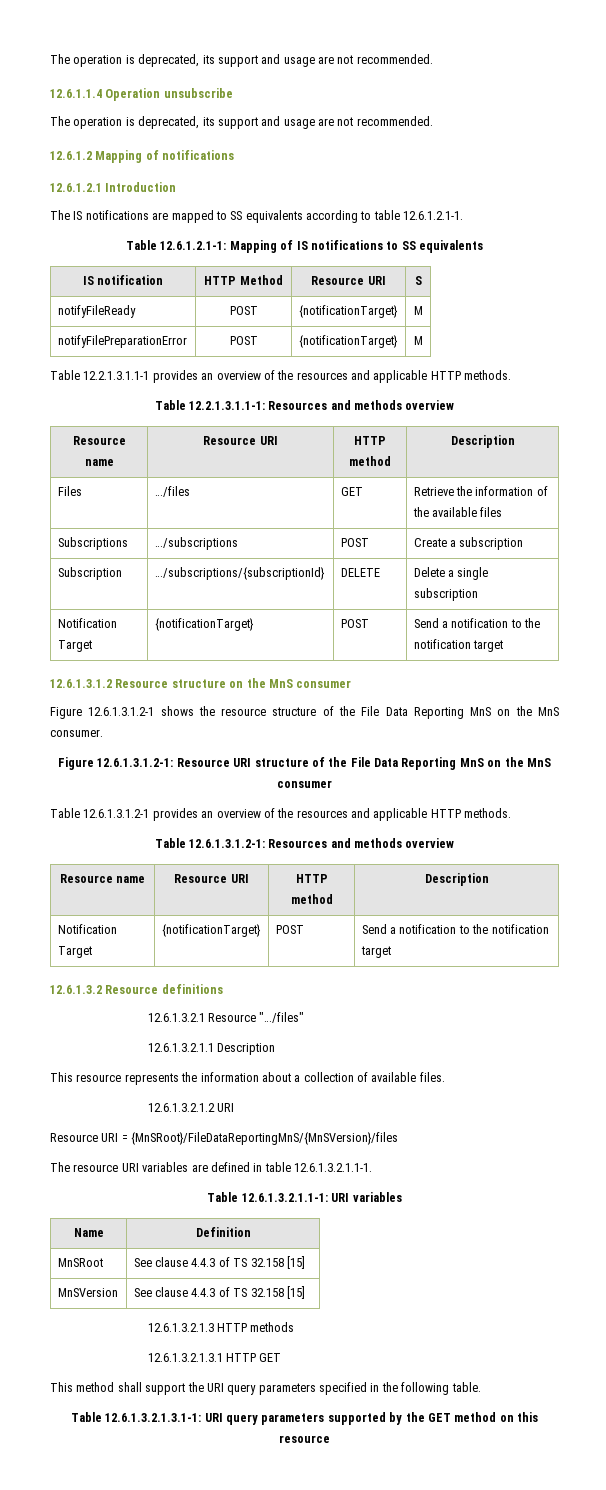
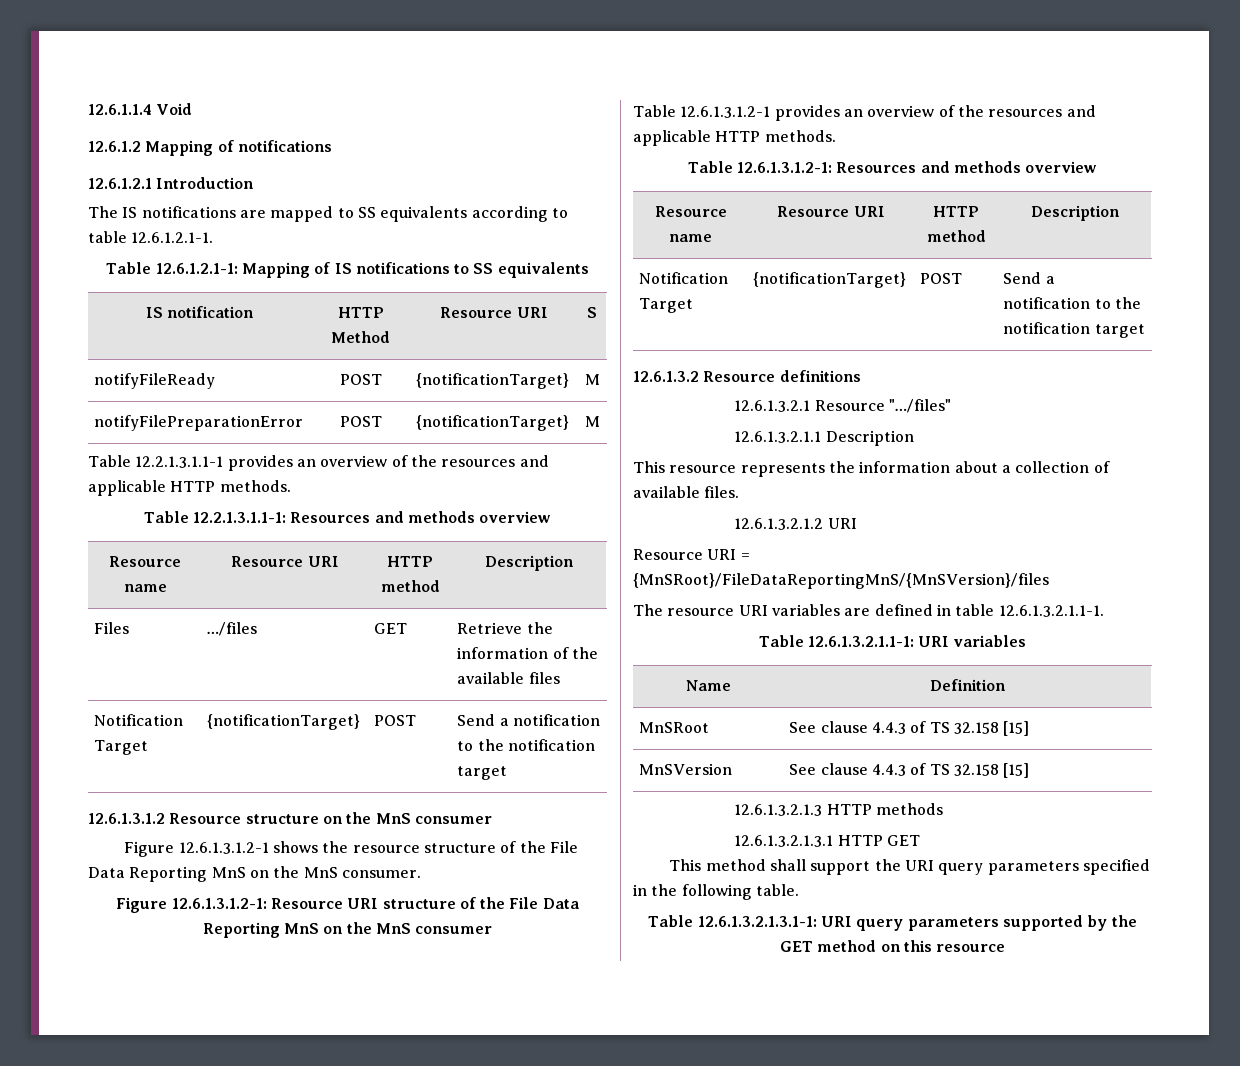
[50,54,433,67] [50,88,233,101] [50,116,433,129] The operation is deprecated, its support and usage are not recommended. // 12.6.1.1.4 Operation unsubscribe // The operation is deprecated, its support and usage are not recommended. -> [88,103,193,115] 12.6.1.1.4 Void
[57,537,128,550] [154,537,238,550] [340,538,369,547] [413,537,524,550] [57,567,122,580] [154,567,325,580] [340,568,380,577] [413,567,489,580] [413,588,478,601] // Subscriptions | …/subscriptions | POST | Create a subscription // Subscription | …/subscriptions/{subscriptionId} | DELETE | Delete a single subscription -> (560, 678) none

